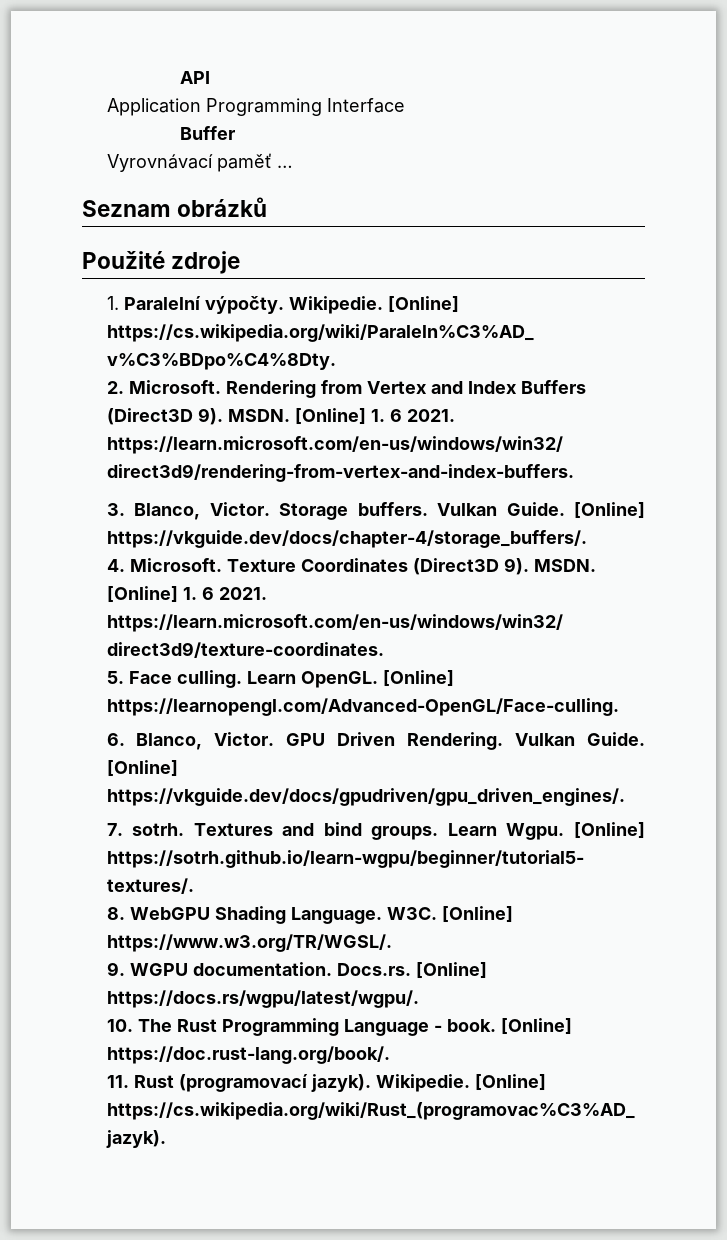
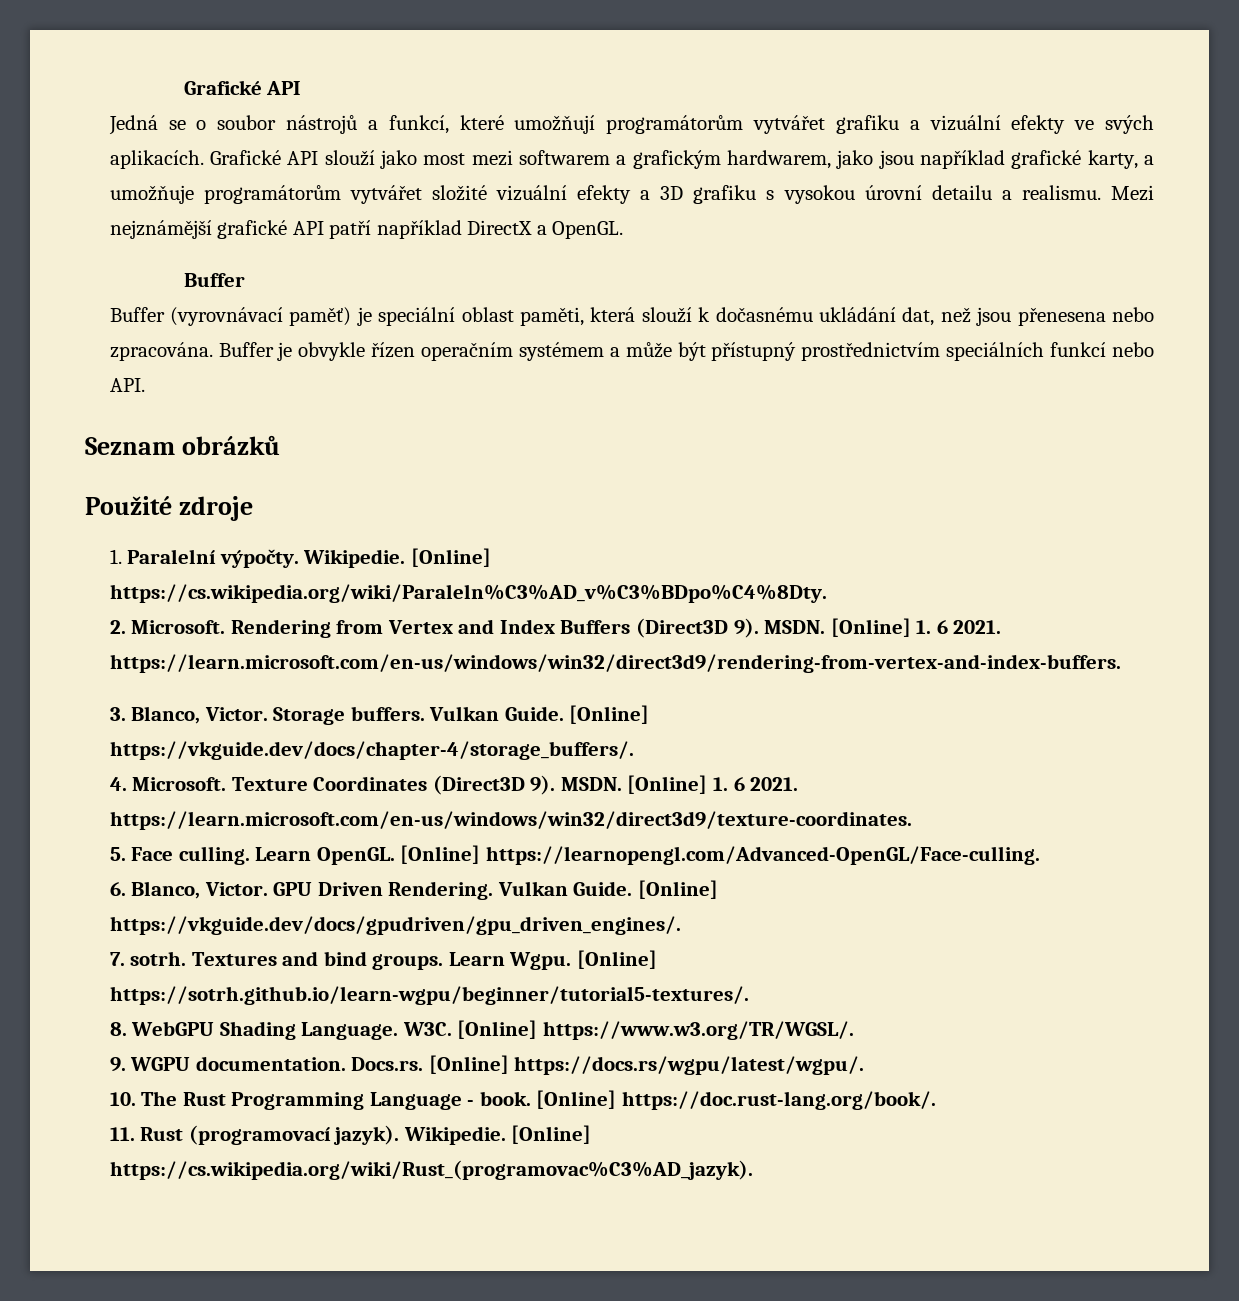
(180, 77) none -> [183,80,262,95] Grafické
[106,98,405,116] [180,126,236,140] [106,153,293,172] Application Programming Interface // Buffer // Vyrovnávací paměť … -> [108,115,1154,135] [109,150,1154,169] [109,185,1154,204] [109,220,624,239] [183,273,245,287] [109,307,1154,326] [109,342,1154,361] [109,378,145,392] Jedná se o soubor nástrojů a funkcí, které umožňují programátorům vytvářet grafiku a vizuální efekty ve svých aplikacích. Grafické API slouží jako most mezi softwarem a grafickým hardwarem, jako jsou například grafické karty, a umožňuje programátorům vytvářet složité vizuální efekty a 3D grafiku s vysokou úrovní detailu a realismu. Mezi nejznámější grafické API patří například DirectX a OpenGL. // Buffer // Buffer (vyrovnávací paměť) je speciální oblast paměti, která slouží k dočasnému ukládání dat, než jsou přenesena nebo zpracována. Buffer je obvykle řízen operačním systémem a může být přístupný prostřednictvím speciálních funkcí nebo API.

